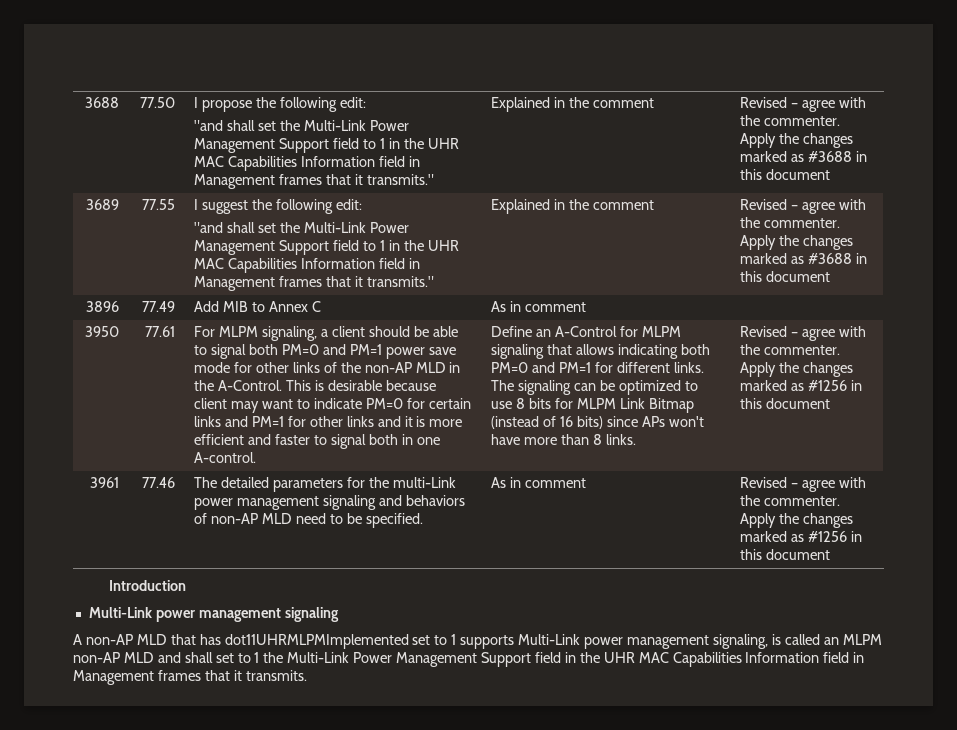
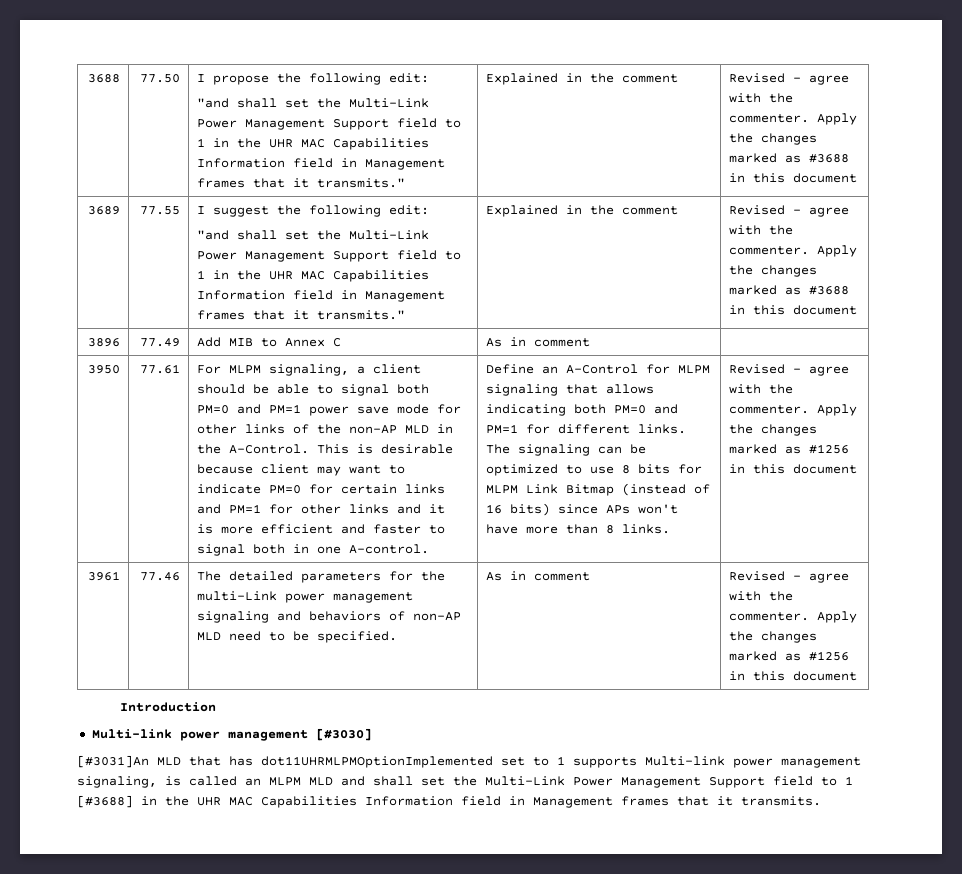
[88,607,339,622] [73,634,133,645] Multi-Link power management signaling // A non-AP -> [91,728,372,741] [77,755,149,768] Multi-link power management [#3030] // [#3031]An
[224,634,409,649] dot11UHRMLPMImplemented -> [261,756,493,768] dot11UHRMLPMOptionImplemented
[518,634,581,645] Multi-Link -> [645,756,725,766] Multi-link
[73,652,120,663] non-AP -> (301, 781) none
[237,652,561,667] to 1 the Multi-Link Power Management Support field -> [453,776,853,788] [77,795,133,808] the Multi-Link Power Management Support field to 1 [#3688]

